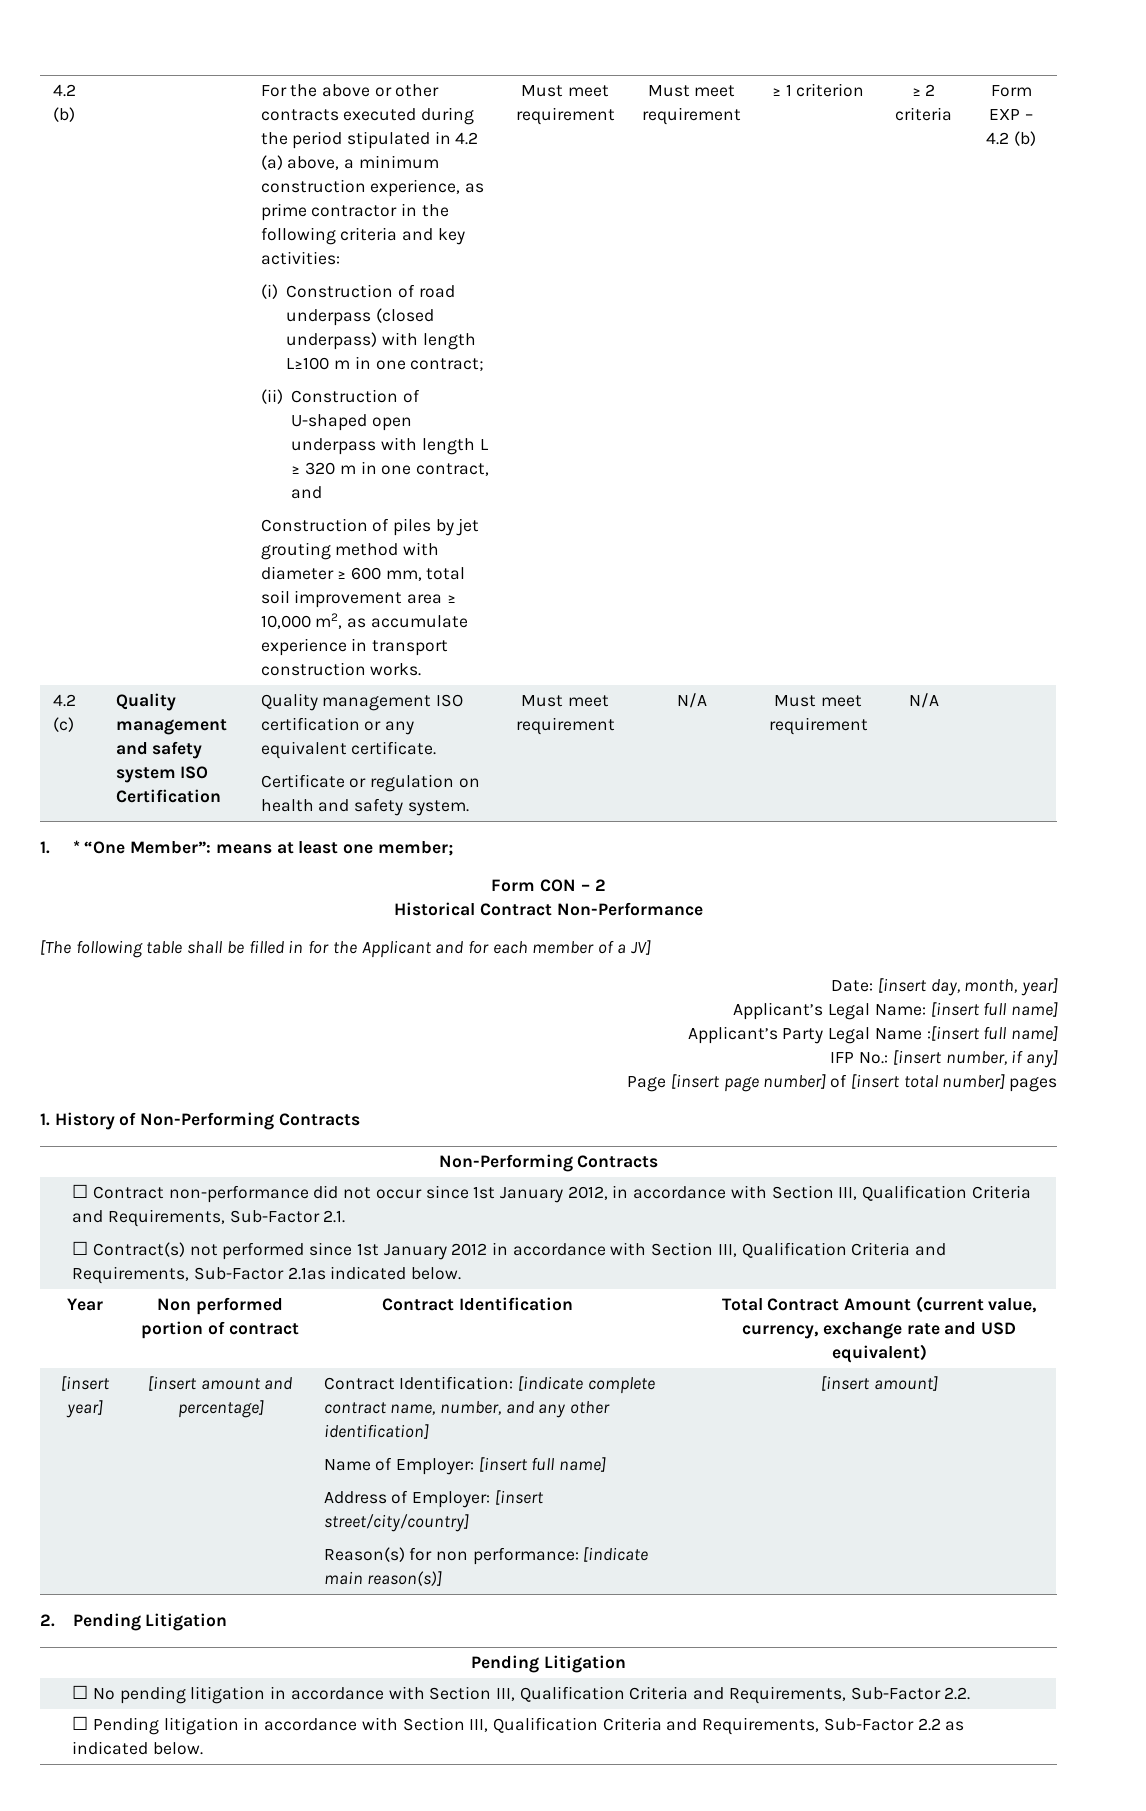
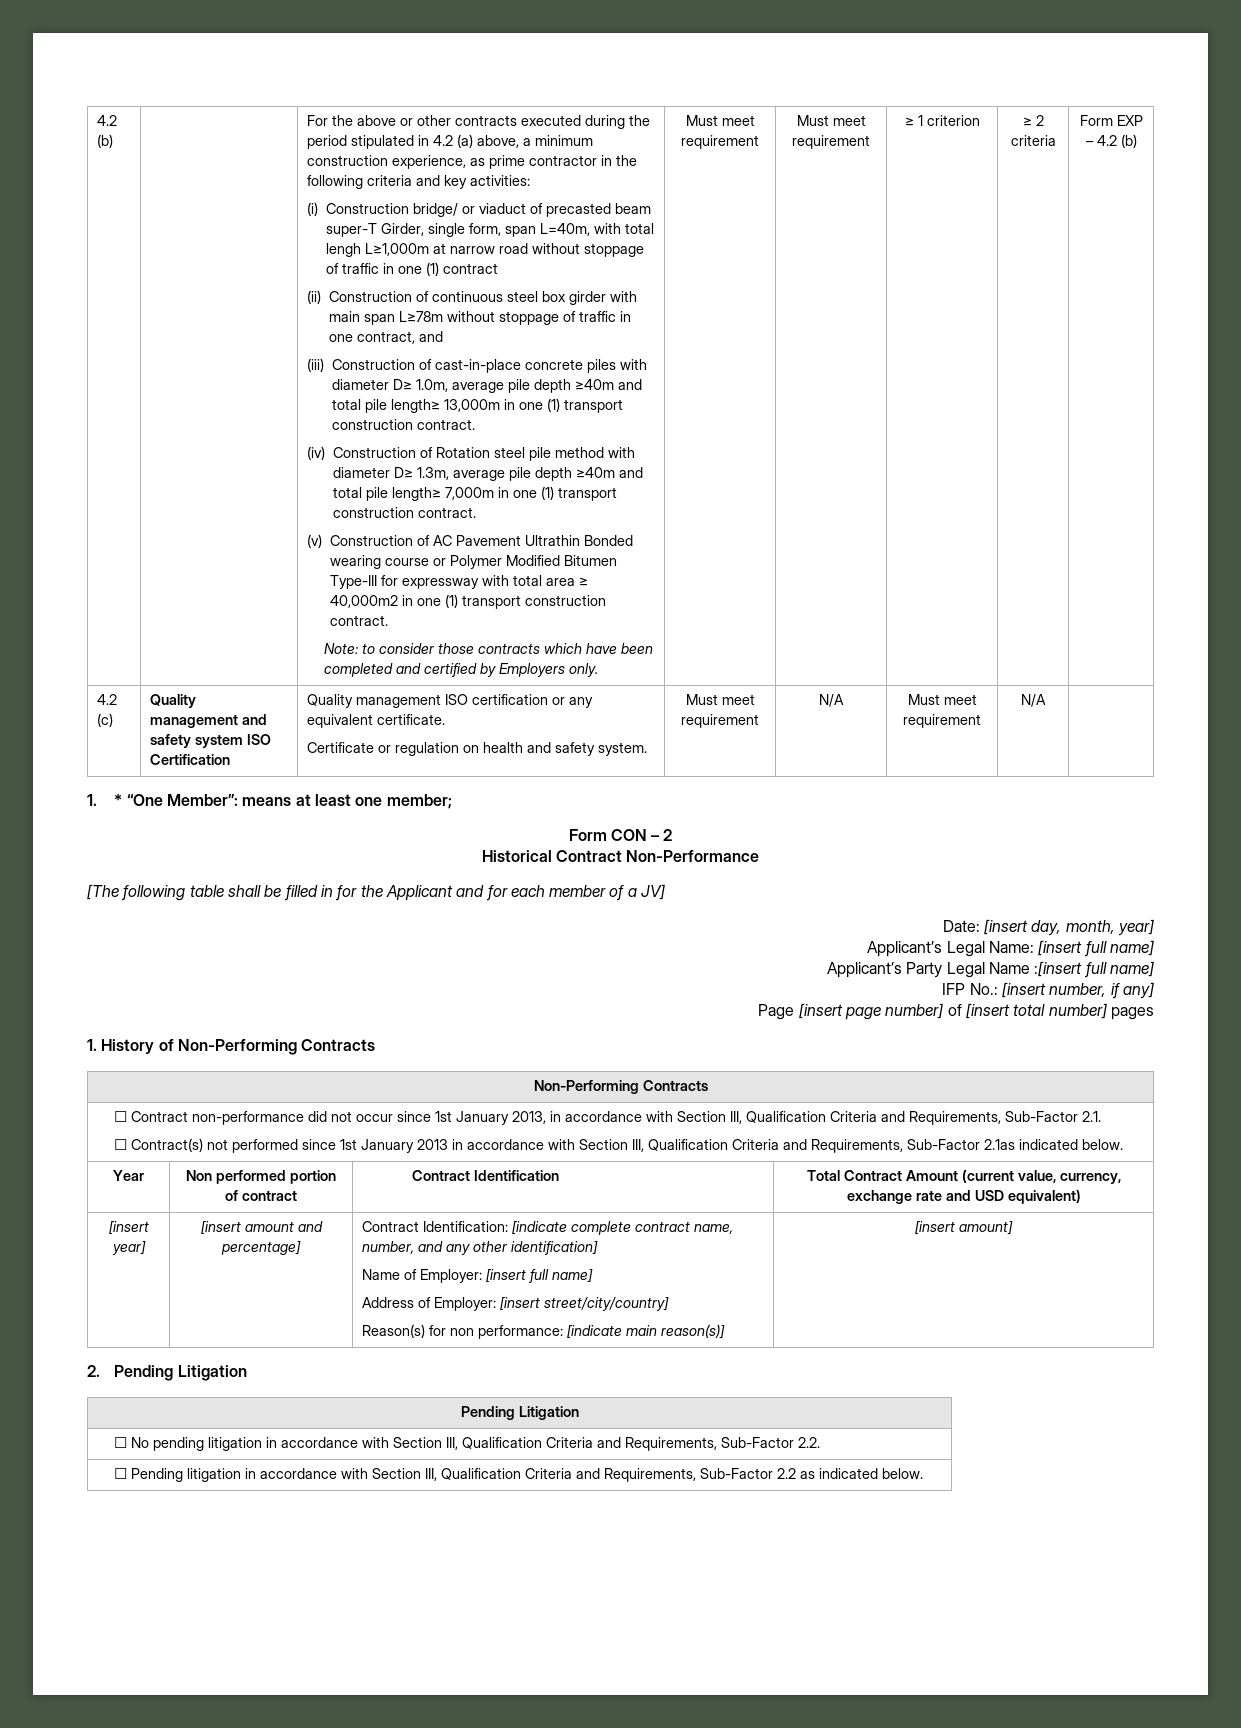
[398,284,455,298] [286,308,435,326] [286,332,476,350] [286,356,485,371] [260,389,421,404] [291,414,413,431] [291,437,489,455] [291,462,356,475] of road underpass (closed underpass) with length L≥100 m in one contract; // (ii) Construction of U-shaped open underpass with length L ≥ 320 m -> [412,203,651,217] [325,223,654,237] [325,243,644,257] [325,262,498,276] [307,290,637,305] [328,311,616,325] bridge/ or viaduct of precasted beam super-T Girder, single form, span L=40m, with total lengh L≥1,000m at narrow road without stoppage of traffic in one (1) contract // (ii) Construction of continuous steel box girder with main span L≥78m without stoppage of traffic
[260,518,480,536] [260,542,440,560] [260,566,466,581] [260,590,456,608] [260,613,468,629] [260,638,449,656] [260,662,422,676] Construction of piles by jet grouting method with diameter ≥ 600 mm, total soil improvement area ≥ 10,000 m2, as accumulate experience in transport construction works. -> [307,358,647,373] [331,379,642,393] [331,398,623,413] [331,419,475,430] [307,446,635,461] [332,467,643,481] [332,486,617,501] [332,507,476,518] [307,534,633,548] [329,555,617,569] [329,575,588,589] [329,594,606,609] [329,615,388,626] [323,643,653,654] [323,663,598,677] (iii) Construction of cast-in-place concrete piles with diameter D≥ 1.0m, average pile depth ≥40m and total pile length≥ 13,000m in one (1) transport construction contract. // (iv) Construction of Rotation steel pile method with diameter D≥ 1.3m, average pile depth ≥40m and total pile length≥ 7,000m in one (1) transport construction contract. // (v) Construction of AC Pavement Ultrathin Bonded wearing course or Polymer Modified Bitumen Type-III for expressway with total area ≥ 40,000m2 in one (1) transport construction contract. // Note: to consider those contracts which have been completed and certified by Employers only.
[567,1186,608,1200] 2012, -> [511,1111,546,1124] 2013,
[451,1243,488,1256] 2012 -> [416,1139,448,1150] 2013

